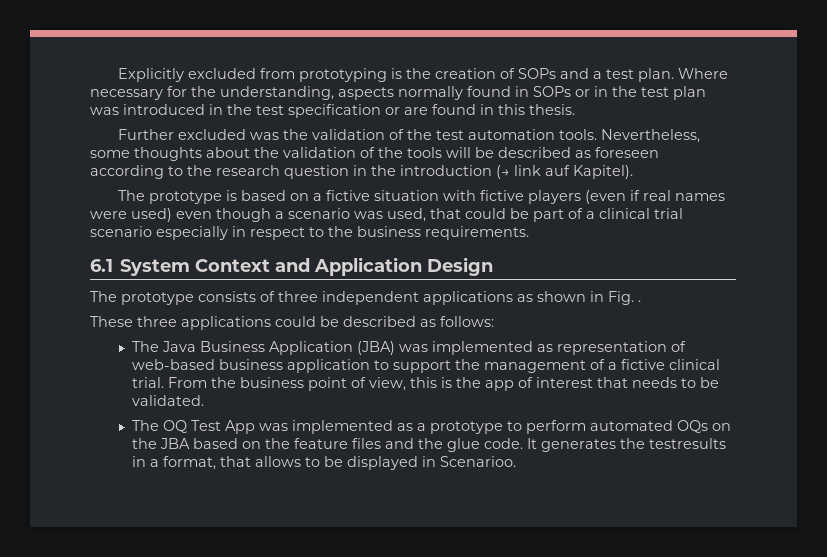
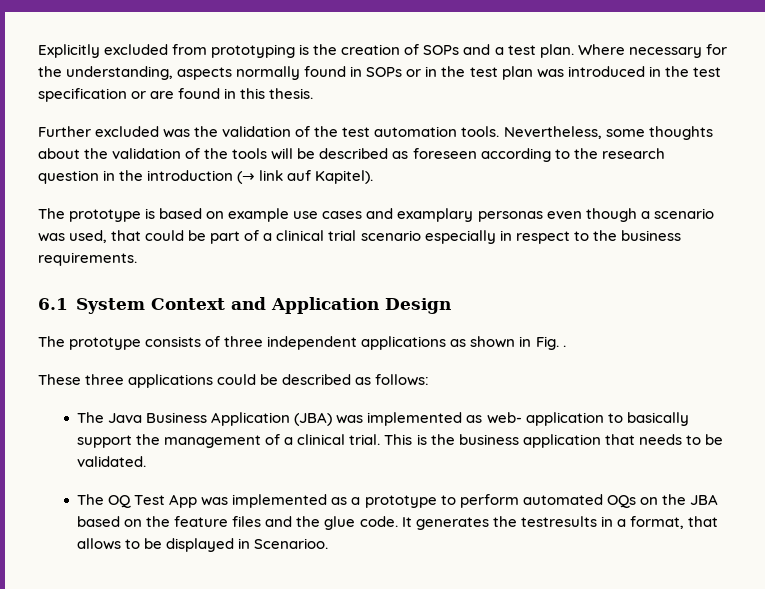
[312,190,725,204] [90,208,172,222] a fictive situation with fictive players (even if real names were used) -> [228,208,543,222] example use cases and examplary personas
[556,341,686,355] [131,359,283,370] representation of web-based business -> [486,412,522,424] web-
(389, 365) none -> [626,412,689,426] basically
[620,359,665,370] fictive -> (294, 441) none
[167,377,593,391] From the business point of view, this is the app of interest -> [384,434,601,448] This is the business application

